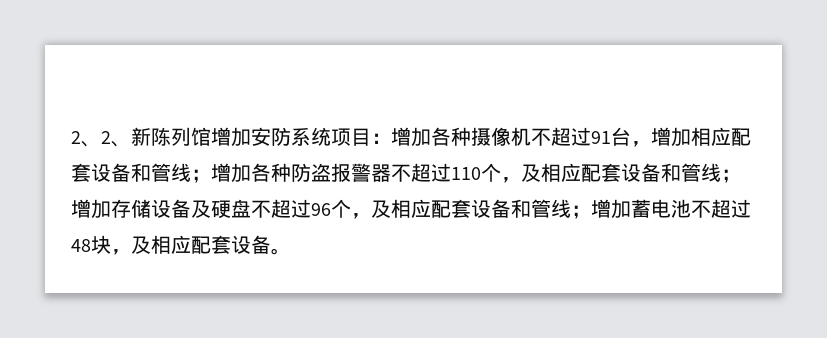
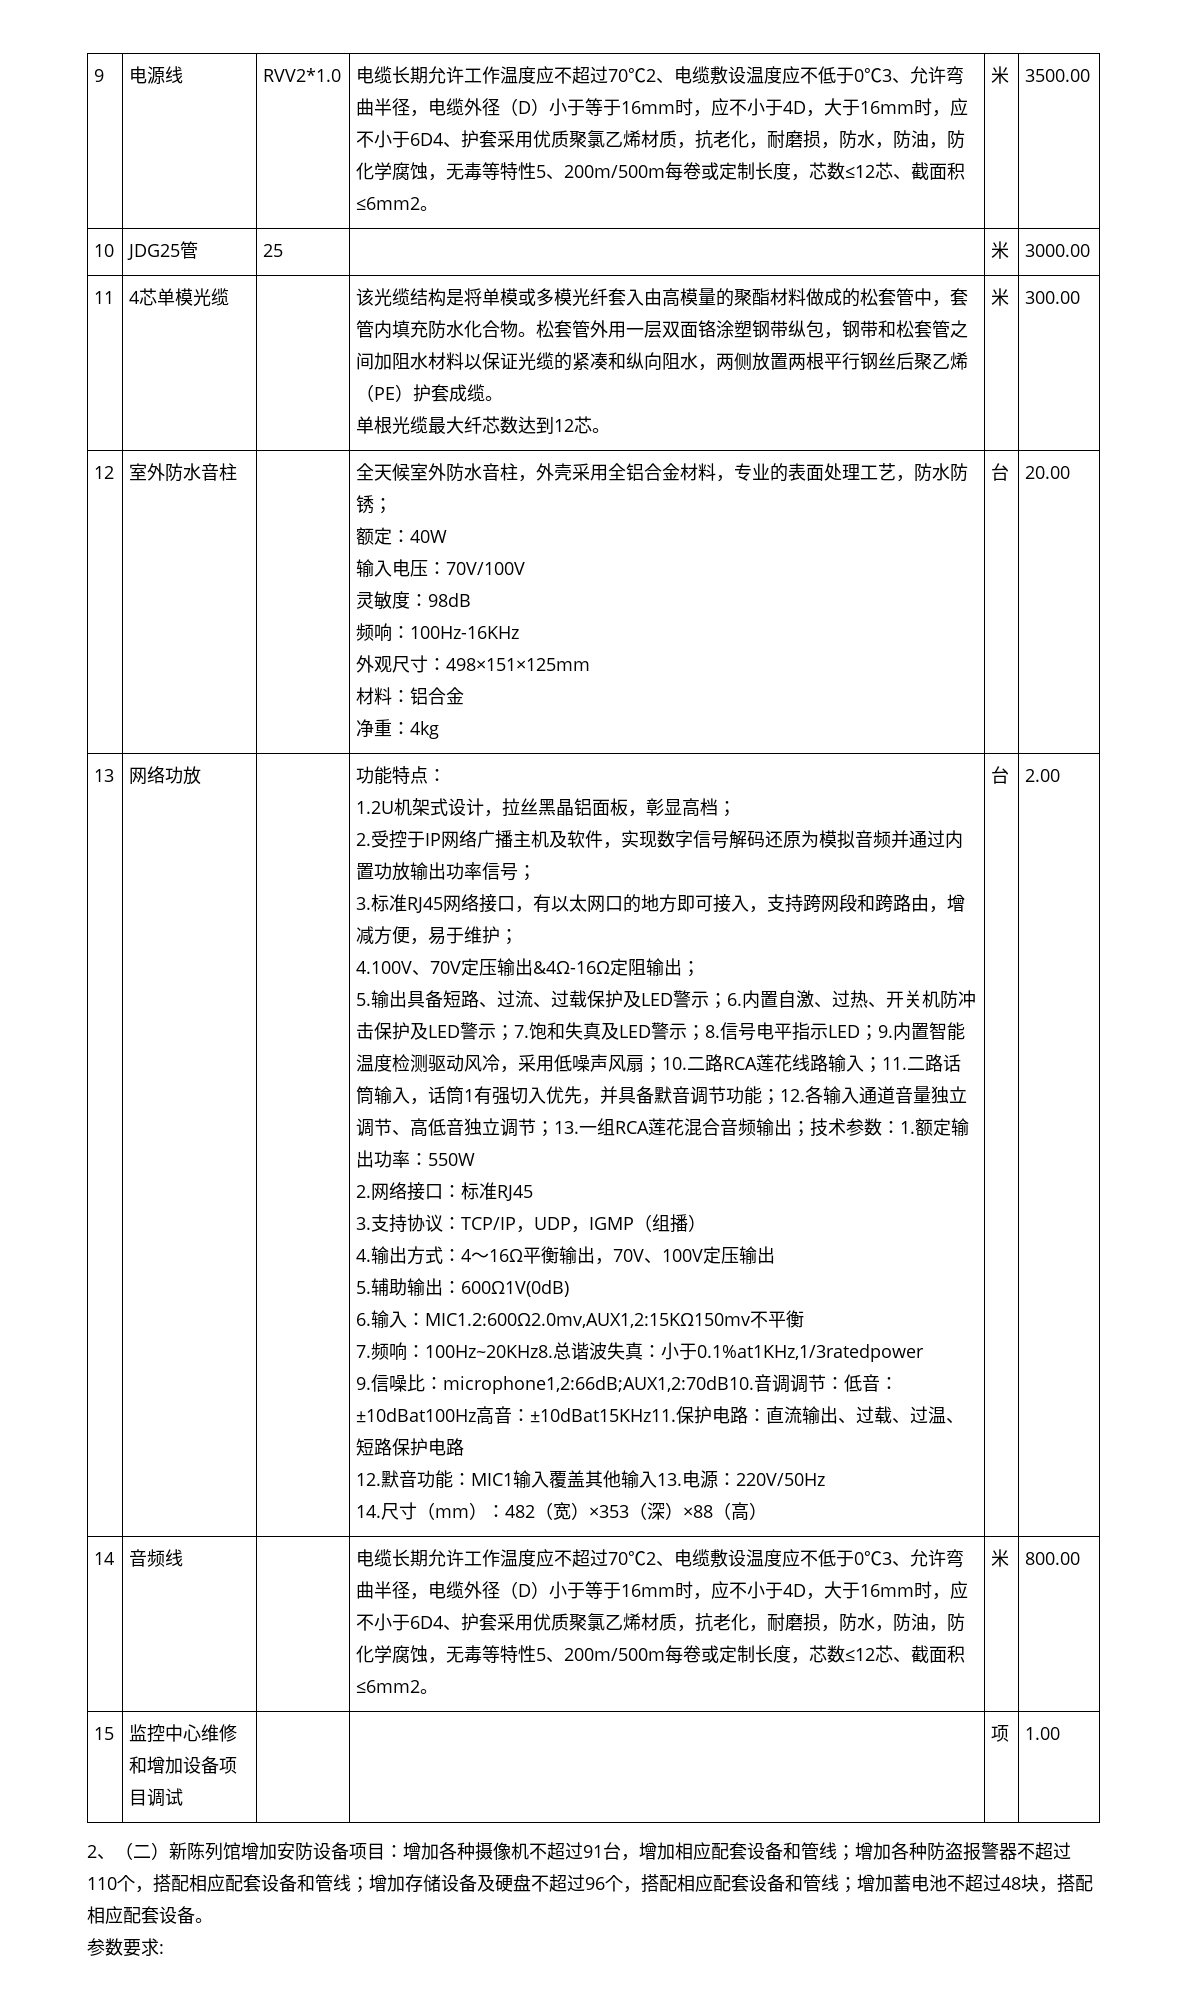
[71,131,131,147] 2、2、 -> [94,69,105,82] [129,66,184,85] [263,68,342,82] [356,66,965,85] [356,98,969,117] [356,130,966,149] [356,162,966,181] [356,197,439,211] [991,66,1010,84] [1025,69,1091,82] [94,244,115,257] [127,241,199,260] [263,244,284,257] [991,241,1010,259] [1025,244,1091,257] [94,291,115,304] [129,288,230,307] [356,288,969,307] [356,320,969,339] [356,352,969,371] [356,384,504,402] [356,416,611,435] [991,288,1010,306] [1025,291,1081,304] [94,466,115,479] [129,463,238,482] [356,463,969,482] [356,495,393,514] [356,527,448,545] [356,559,526,578] [356,591,472,610] [356,623,520,642] [356,655,591,673] [356,687,465,705] [356,719,440,739] [991,463,1010,481] [1025,466,1071,479] [94,769,115,782] [129,766,202,785] [356,766,447,785] [356,798,737,817] [356,830,964,849] [356,862,537,881] [356,894,966,913] [356,926,519,945] [356,958,701,977] [356,990,977,1009] [356,1022,966,1041] [356,1054,962,1073] [356,1086,968,1105] [356,1118,970,1137] [356,1150,476,1168] [356,1182,534,1201] [356,1214,707,1233] [356,1246,776,1265] [356,1278,570,1297] [356,1310,805,1329] [356,1342,925,1362] [356,1374,899,1394] [356,1406,965,1425] [356,1438,465,1456] [356,1470,826,1489] [356,1502,768,1521] [991,766,1010,784] [1025,769,1061,782] [94,1552,115,1565] [129,1549,184,1567] [356,1549,965,1568] [356,1581,969,1600] [356,1613,966,1632] [356,1645,966,1664] [356,1680,439,1694] [991,1549,1010,1567] [1025,1552,1081,1565] [94,1727,115,1740] [129,1724,238,1743] [129,1756,238,1774] [129,1788,184,1807] [991,1725,1010,1742] [1025,1727,1061,1740] [87,1842,169,1860] 9 | 电源线 | RVV2*1.0 | 电缆长期允许工作温度应不超过70℃2、电缆敷设温度应不低于0℃3、允许弯曲半径，电缆外径（D）小于等于16mm时，应不小于4D，大于16mm时，应不小于6D4、护套采用优质聚氯乙烯材质，抗老化，耐磨损，防水，防油，防化学腐蚀，无毒等特性5、200m/500m每卷或定制长度，芯数≤12芯、截面积≤6mm2。 | 米 | 3500.00 // 10 | JDG25管 | 25 | | 米 | 3000.00 // 11 | 4芯单模光缆 | | 该光缆结构是将单模或多模光纤套入由高模量的聚酯材料做成的松套管中，套管内填充防水化合物。松套管外用一层双面铬涂塑钢带纵包，钢带和松套管之间加阻水材料以保证光缆的紧凑和纵向阻水，两侧放置两根平行钢丝后聚乙烯（PE）护套成缆。 // 单根光缆最大纤芯数达到12芯。 | 米 | 300.00 // 12 | 室外防水音柱 | | 全天候室外防水音柱，外壳采用全铝合金材料，专业的表面处理工艺，防水防锈； // 额定：40W // 输入电压：70V/100V // 灵敏度：98dB // 频响：100Hz-16KHz // 外观尺寸：498×151×125mm // 材料：铝合金 // 净重：4kg | 台 | 20.00 // 13 | 网络功放 | | 功能特点： // 1.2U机架式设计，拉丝黑晶铝面板，彰显高档； // 2.受控于IP网络广播主机及软件，实现数字信号解码还原为模拟音频并通过内置功放输出功率信号； // 3.标准RJ45网络接口，有以太网口的地方即可接入，支持跨网段和跨路由，增减方便，易于维护； // 4.100V、70V定压输出&4Ω-16Ω定阻输出； // 5.输出具备短路、过流、过载保护及LED警示；6.内置自激、过热、开关机防冲击保护及LED警示；7.饱和失真及LED警示；8.信号电平指示LED；9.内置智能温度检测驱动风冷，采用低噪声风扇；10.二路RCA莲花线路输入；11.二路话筒输入，话筒1有强切入优先，并具备默音调节功能；12.各输入通道音量独立调节、高低音独立调节；13.一组RCA莲花混合音频输出；技术参数：1.额定输出功率：550W // 2.网络接口：标准RJ45 // 3.支持协议：TCP/IP，UDP，IGMP（组播） // 4.输出方式：4～16Ω平衡输出，70V、100V定压输出 // 5.辅助输出：600Ω1V(0dB) // 6.输入：MIC1.2:600Ω2.0mv,AUX1,2:15KΩ150mv不平衡 // 7.频响：100Hz~20KHz8.总谐波失真：小于0.1%at1KHz,1/3ratedpower // 9.信噪比：microphone1,2:66dB;AUX1,2:70dB10.音调调节：低音：±10dBat100Hz高音：±10dBat15KHz11.保护电路：直流输出、过载、过温、短路保护电路 // 12.默音功能：MIC1输入覆盖其他输入13.电源：220V/50Hz // 14.尺寸（mm）：482（宽）×353（深）×88（高） | 台 | 2.00 // 14 | 音频线 | | 电缆长期允许工作温度应不超过70℃2、电缆敷设温度应不低于0℃3、允许弯曲半径，电缆外径（D）小于等于16mm时，应不小于4D，大于16mm时，应不小于6D4、护套采用优质聚氯乙烯材质，抗老化，耐磨损，防水，防油，防化学腐蚀，无毒等特性5、200m/500m每卷或定制长度，芯数≤12芯、截面积≤6mm2。 | 米 | 800.00 // 15 | 监控中心维修和增加设备项目调试 | | | 项 | 1.00 // 2、（二）
[291,127,331,146] 系统 -> [313,1842,349,1860] 设备
[521,164,541,182] 及 -> [153,1874,189,1893] 搭配
[371,200,391,218] 及 -> [641,1874,677,1893] 搭配
[131,236,151,254] 及 -> [1057,1874,1093,1893] 搭配
(291, 251) none -> [87,1938,164,1957] // 参数要求:

